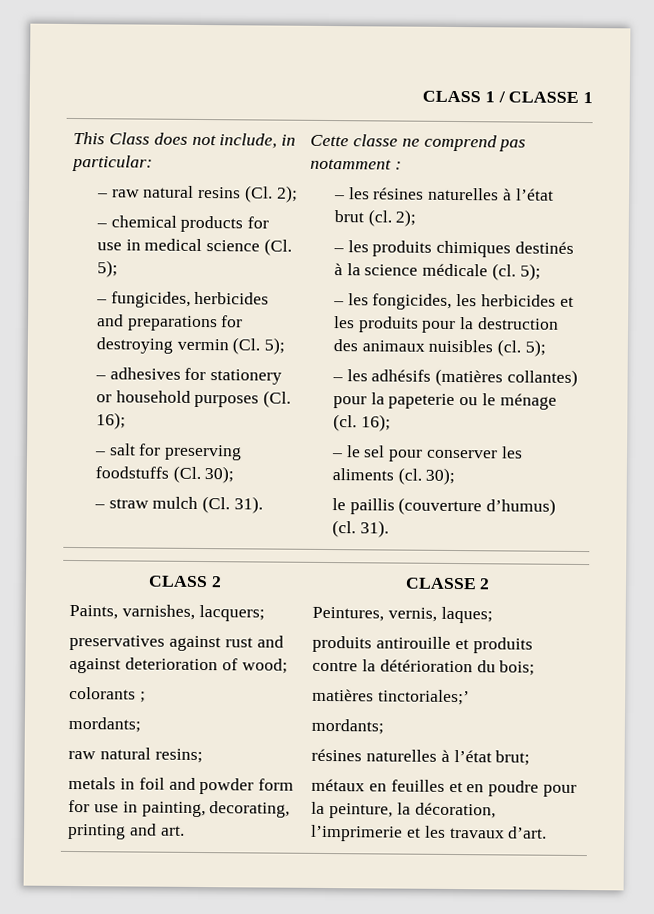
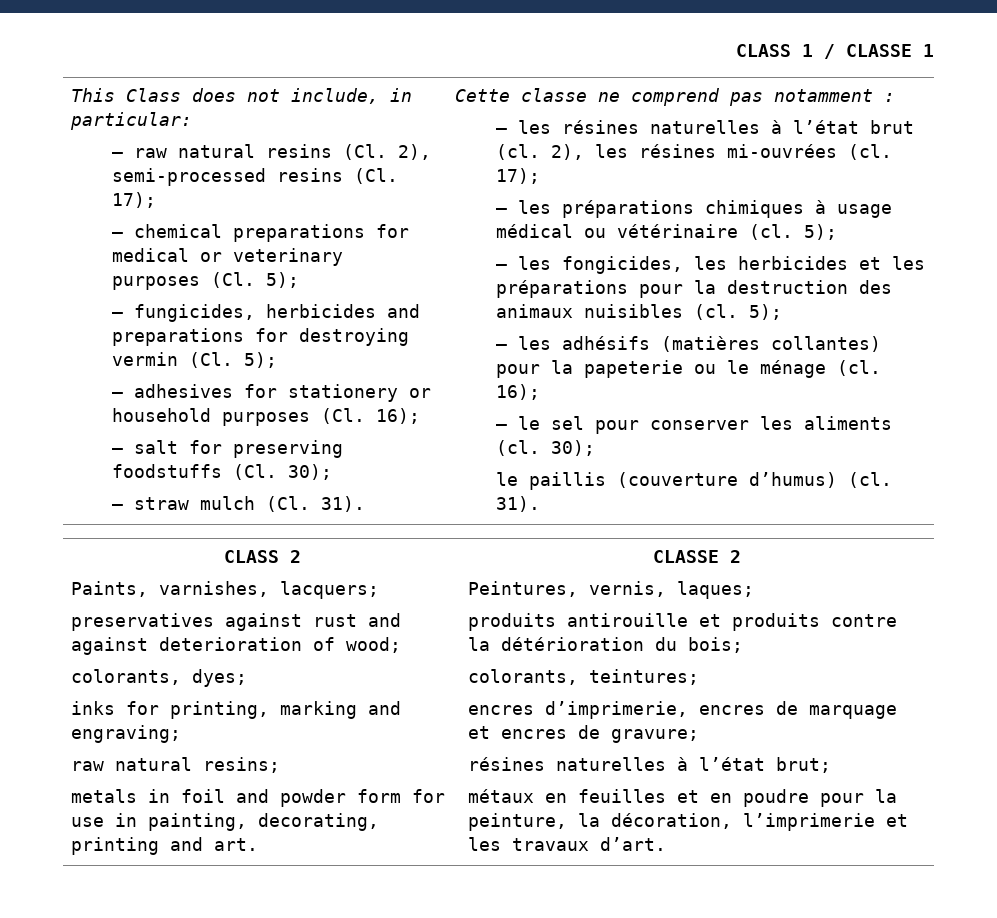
[275,185,298,203] [95,215,270,233] [96,238,261,252] 2); // – chemical products for use in medical science -> [398,144,432,160] [112,168,399,186] [112,192,157,208] [112,224,410,242] [112,248,344,266] [112,276,201,290] 2), semi-processed resins (Cl. 17); // – chemical preparations for medical or veterinary purposes
[395,209,417,227] [332,240,574,258] [333,263,489,277] 2); // – les produits chimiques destinés à la science médicale -> [551,144,893,160] [496,168,541,184] [496,200,893,218] [496,224,739,238] 2), les résines mi-ouvrées (cl. 17); // – les préparations chimiques à usage médical ou vétérinaire
[357,316,419,333] produits -> [496,280,629,298] préparations
[69,686,147,703] [68,716,142,733] colorants ; // mordants; -> [70,669,247,687] [70,701,401,719] [70,725,181,743] colorants, dyes; // inks for printing, marking and engraving;
[312,688,471,706] [311,718,385,735] matières tinctoriales;’ // mordants; -> [467,669,699,685] [467,701,897,719] [467,725,699,743] colorants, teintures; // encres d’imprimerie, encres de marquage et encres de gravure;

